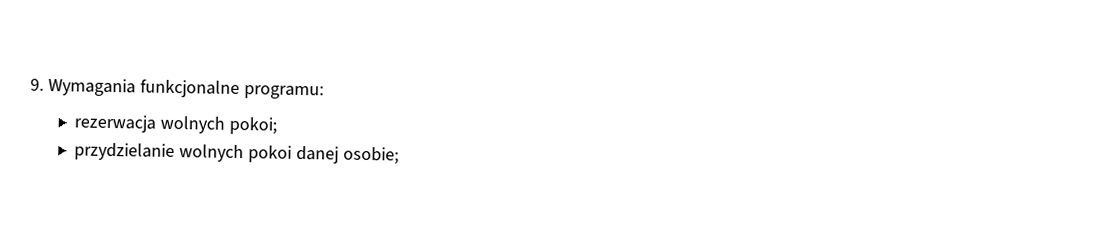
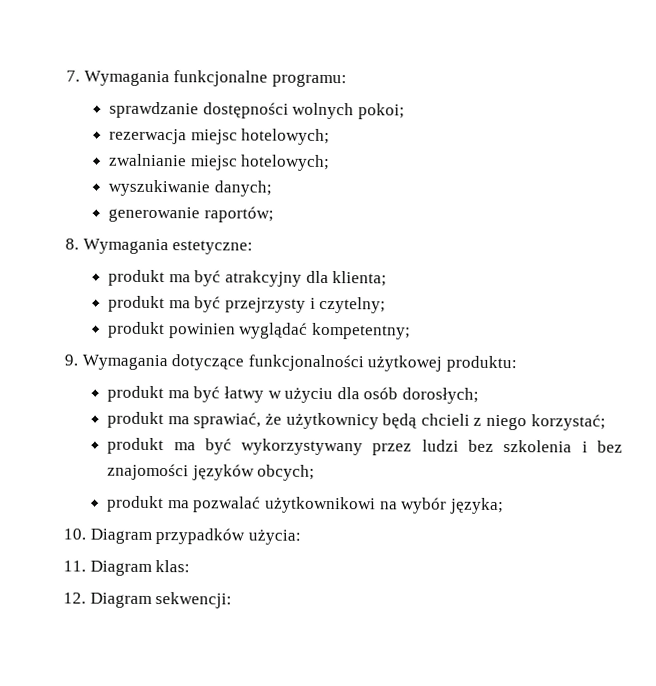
[30,78,44,91] 9. -> [66,70,80,82] 7.
[74,114,157,133] rezerwacja -> [109,101,289,119] sprawdzanie dostępności
[74,142,399,165] przydzielanie wolnych pokoi danej osobie; -> [109,128,331,146] [109,153,331,172] [108,179,272,197] [108,206,274,223] [65,238,254,255] [108,269,388,287] [108,295,387,314] [108,321,411,340] [64,354,517,373] [107,385,479,404] [107,411,606,431] [107,437,623,456] [107,463,316,481] [107,495,504,515] [63,528,301,545] [63,560,191,576] [63,592,233,609] rezerwacja miejsc hotelowych; // zwalnianie miejsc hotelowych; // wyszukiwanie danych; // generowanie raportów; // 8. Wymagania estetyczne: // produkt ma być atrakcyjny dla klienta; // produkt ma być przejrzysty i czytelny; // produkt powinien wyglądać kompetentny; // 9. Wymagania dotyczące funkcjonalności użytkowej produktu: // produkt ma być łatwy w użyciu dla osób dorosłych; // produkt ma sprawiać, że użytkownicy będą chcieli z niego korzystać; // produkt ma być wykorzystywany przez ludzi bez szkolenia i bez znajomości języków obcych; // produkt ma pozwalać użytkownikowi na wybór języka; // 10. Diagram przypadków użycia: // 11. Diagram klas: // 12. Diagram sekwencji:

